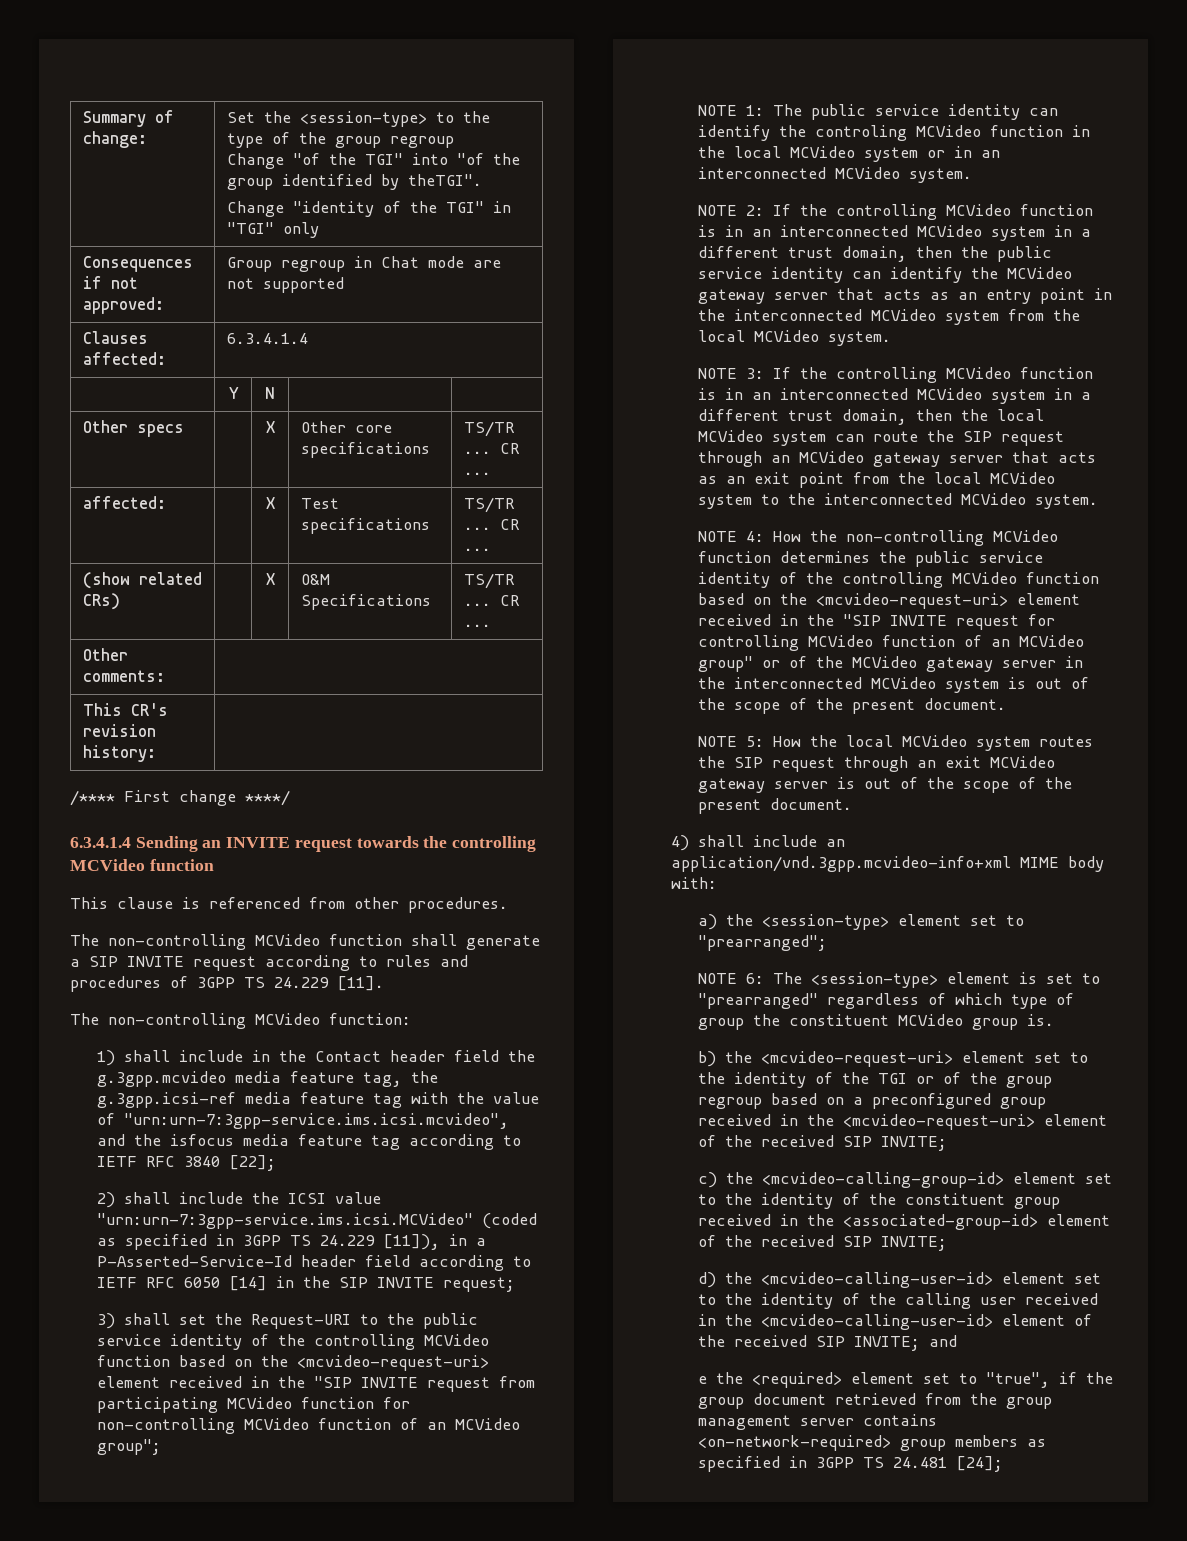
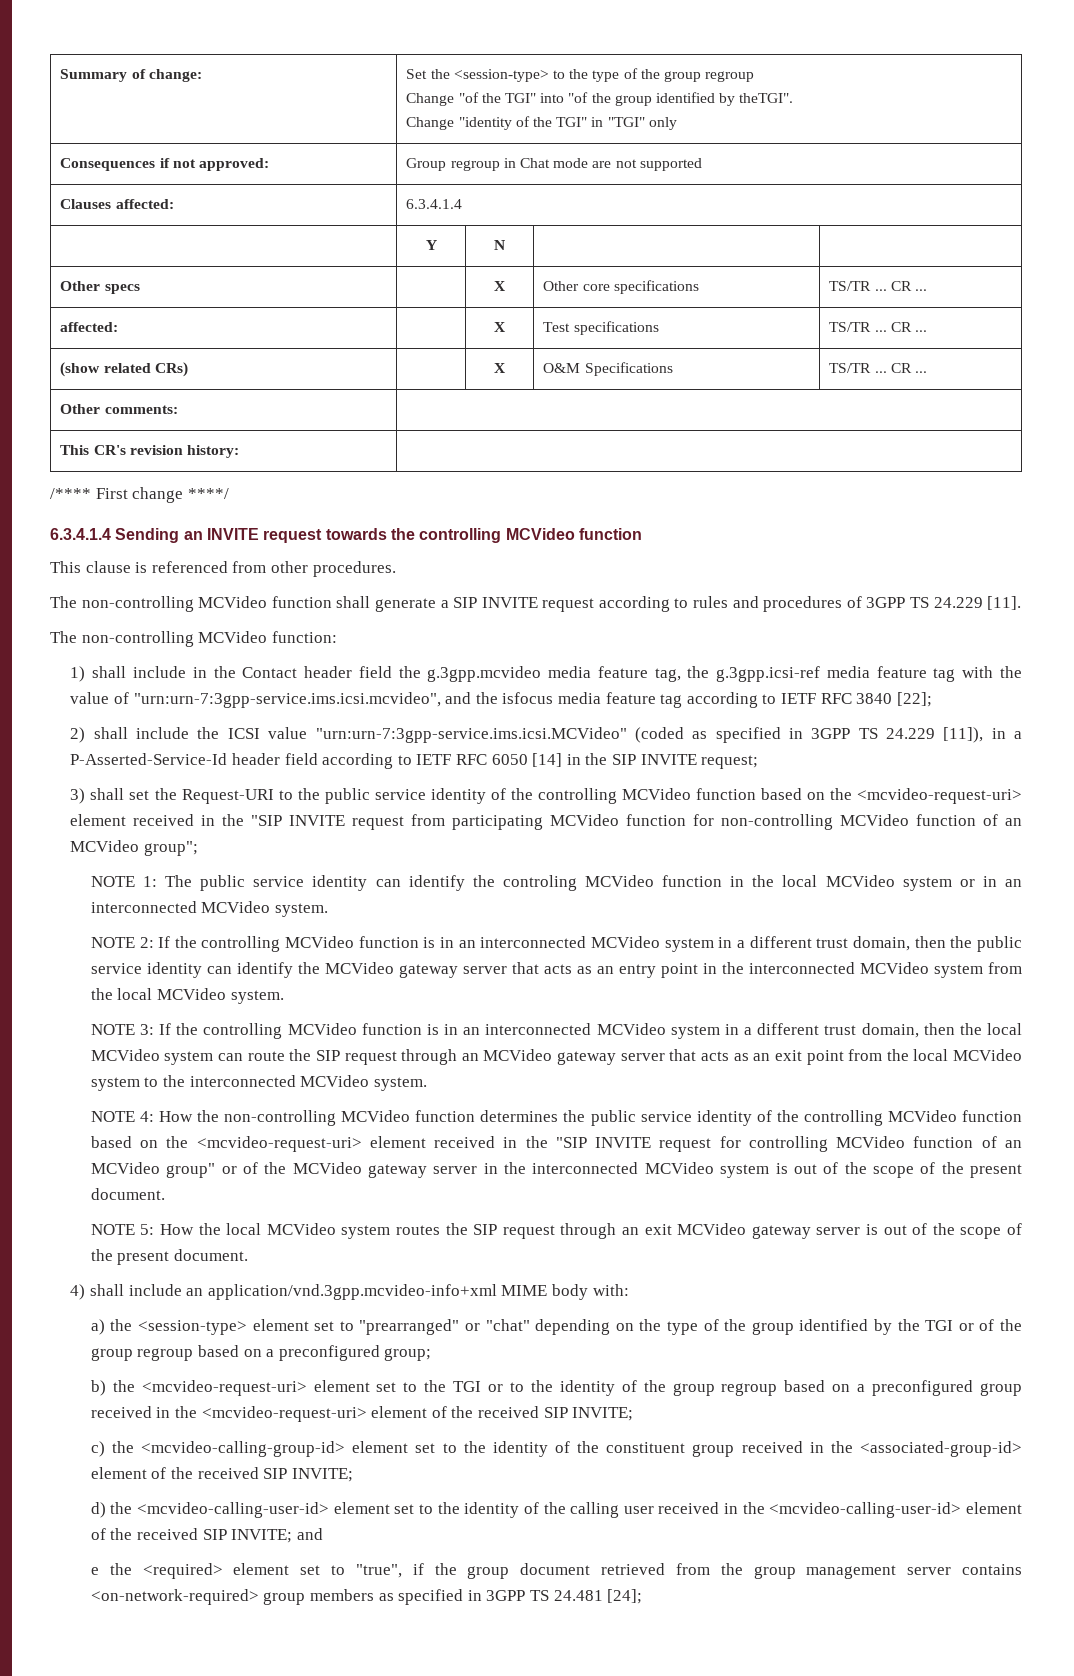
[698,935,828,951] [698,972,1101,988] [698,993,1075,1009] [698,1014,1055,1030] "prearranged"; // NOTE 6: The <session-type> element is set to "prearranged" regardless of which type of group the constituent MCVideo group is. -> [359,1319,1022,1335] [90,1345,432,1361] "prearranged" or "chat" depending on the type of the group identified by the TGI or of the group regroup based on a preconfigured group;
[734,1072,935,1088] identity of the TGI or -> [453,1380,615,1396] TGI or to the identity

